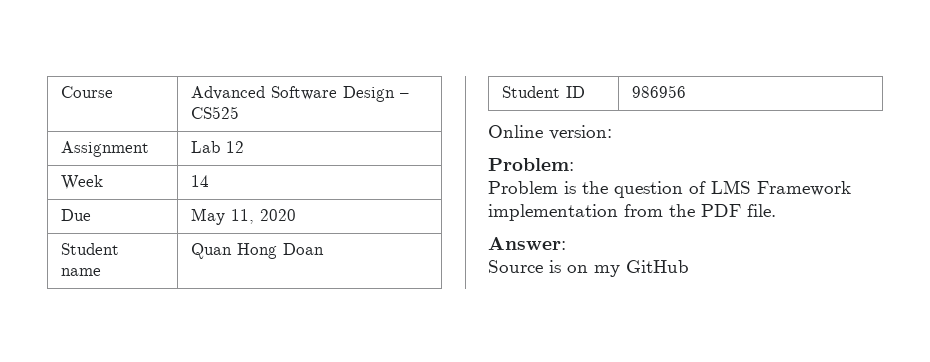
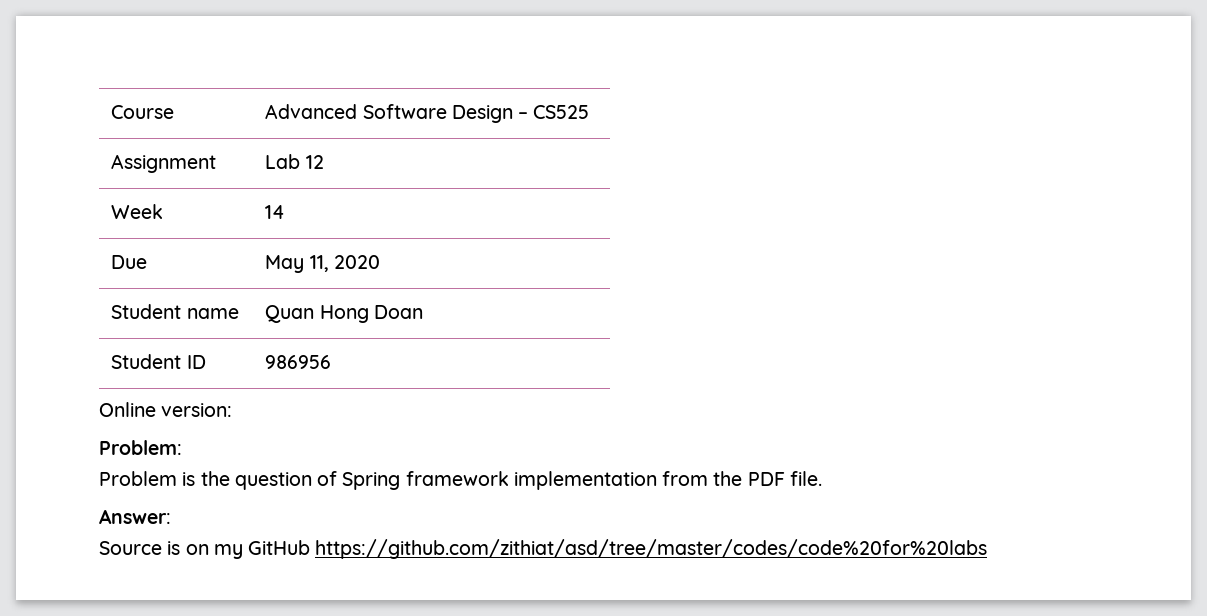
[711,180,851,196] LMS Framework -> [342,471,509,490] Spring framework
(689, 266) none -> [315,539,988,559] https://github.com/zithiat/asd/tree/master/codes/code%20for%20labs

